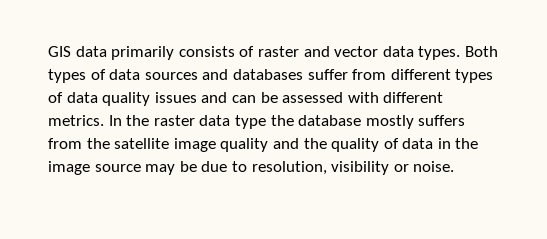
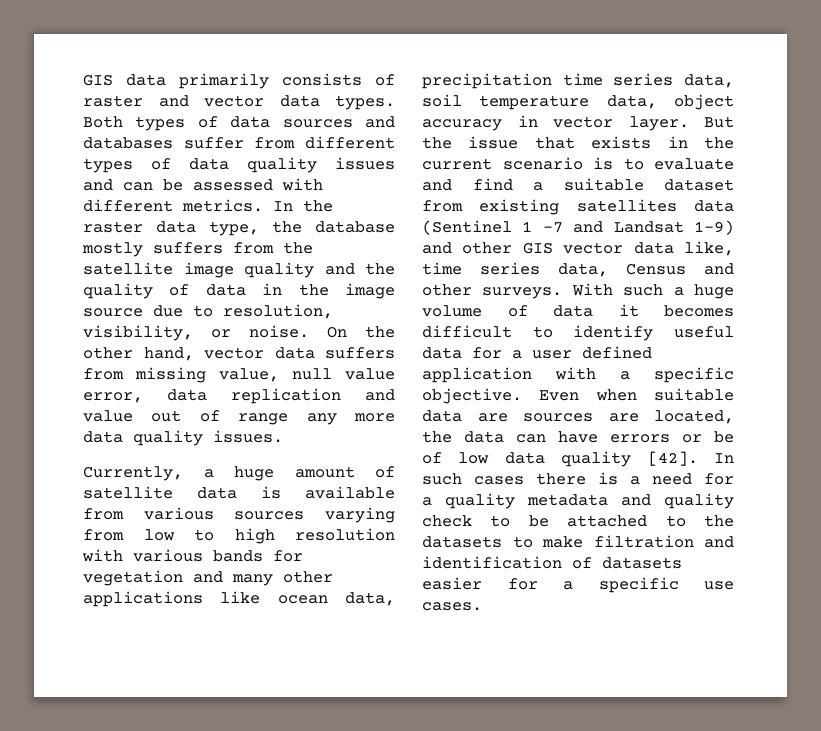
[234,115,266,129] type -> [209,221,259,236] type,
[145,161,197,175] may be -> (143, 312) none
[331,161,390,175] visibility -> [83,325,193,341] visibility,
(455, 166) none -> [327,326,395,338] [83,347,395,361] [83,367,395,383] [83,388,395,404] [83,410,395,425] [83,430,283,446] [83,466,395,481] [83,486,395,499] [83,507,395,523] [83,528,395,544] [82,549,303,562] [83,570,333,586] [83,591,395,607] [422,73,734,89] [422,94,734,110] [422,115,734,131] [422,136,734,149] [422,157,734,170] [422,178,734,191] [422,199,734,215] [422,220,734,235] [422,241,734,256] [422,262,734,277] [422,283,734,299] [422,304,734,317] [422,325,734,341] [422,346,652,359] [422,367,734,383] [422,388,734,404] [422,410,734,424] [422,431,734,443] [422,451,734,467] [422,472,734,485] [422,493,734,509] [422,515,734,527] [422,535,734,548] [422,556,682,569] [422,577,734,593] [422,602,482,611] On the other hand, vector data suffers from missing value, null value error, data replication and value out of range any more data quality issues. // Currently, a huge amount of satellite data is available from various sources varying from low to high resolution with various bands for vegetation and many other applications like ocean data, precipitation time series data, soil temperature data, object accuracy in vector layer. But the issue that exists in the current scenario is to evaluate and find a suitable dataset from existing satellites data (Sentinel 1 -7 and Landsat 1-9) and other GIS vector data like, time series data, Census and other surveys. With such a huge volume of data it becomes difficult to identify useful data for a user defined application with a specific objective. Even when suitable data are sources are located, the data can have errors or be of low data quality [42]. In such cases there is a need for a quality metadata and quality check to be attached to the datasets to make filtration and identification of datasets easier for a specific use cases.

